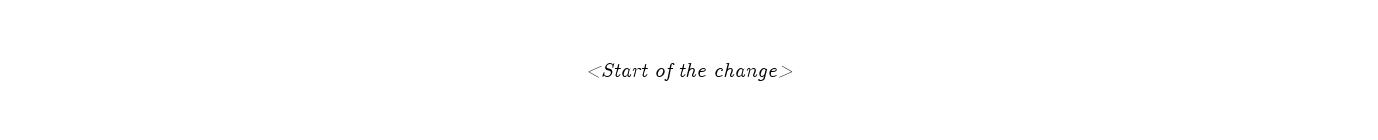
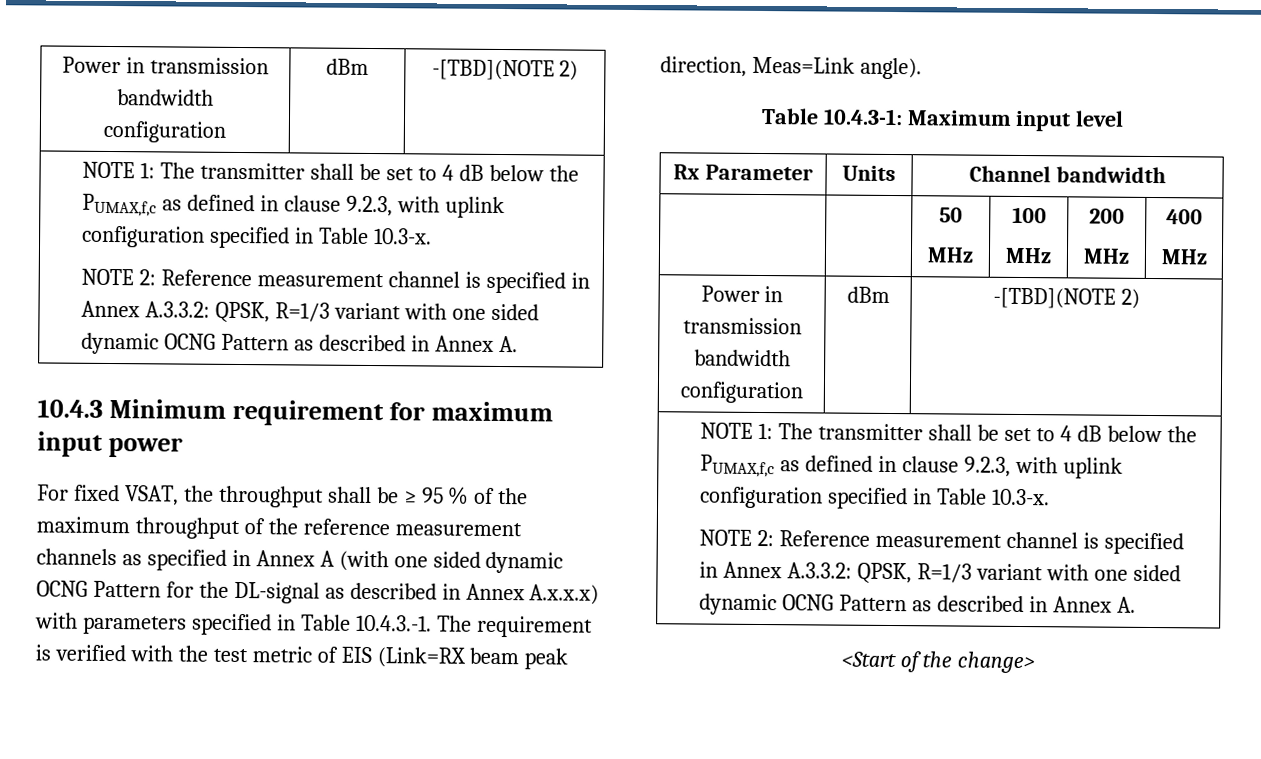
(585, 70) none -> [62,56,269,75] [117,89,214,106] [103,120,226,143] [326,58,369,75] [431,59,579,81] [82,161,579,182] [82,193,505,219] [82,225,433,249] [81,268,590,294] [81,300,539,323] [81,332,518,355] [37,398,553,427] [37,431,183,458] [37,484,529,508] [36,516,522,540] [36,548,564,574] [36,580,600,605] [35,612,593,638] [35,644,569,670] [660,56,922,80] [760,107,1125,132] [673,164,813,181] [842,165,896,182] [969,165,1166,184] [939,207,963,223] [927,247,974,263] [1011,206,1047,224] [1005,247,1052,264] [1089,208,1125,224] [1083,248,1130,264] [1166,209,1203,225] [1160,249,1208,265] [700,285,784,303] [682,317,802,335] [693,349,791,367] [679,381,803,404] [846,286,890,303] [993,287,1140,309] [700,422,1197,443] [700,454,1123,479] [700,486,1051,510] [699,529,1184,555] [699,561,1181,584] [699,593,1136,616] Power in transmission bandwidth configuration | dBm | -[TBD](NOTE 2) // NOTE 1: The transmitter shall be set to 4 dB below the PUMAX,f,c as defined in clause 9.2.3, with uplink configuration specified in Table 10.3-x. // NOTE 2: Reference measurement channel is specified in Annex A.3.3.2: QPSK, R=1/3 variant with one sided dynamic OCNG Pattern as described in Annex A. // 10.4.3 Minimum requirement for maximum input power // For fixed VSAT, the throughput shall be ≥ 95 % of the maximum throughput of the reference measurement channels as specified in Annex A (with one sided dynamic OCNG Pattern for the DL-signal as described in Annex A.x.x.x) with parameters specified in Table 10.4.3.-1. The requirement is verified with the test metric of EIS (Link=RX beam peak direction, Meas=Link angle). // Table 10.4.3-1: Maximum input level // Rx Parameter | Units | Channel bandwidth // | | 50 // MHz | 100 // MHz | 200 // MHz | 400 // MHz // Power in transmission bandwidth configuration | dBm | -[TBD](NOTE 2) // NOTE 1: The transmitter shall be set to 4 dB below the PUMAX,f,c as defined in clause 9.2.3, with uplink configuration specified in Table 10.3-x. // NOTE 2: Reference measurement channel is specified in Annex A.3.3.2: QPSK, R=1/3 variant with one sided dynamic OCNG Pattern as described in Annex A. //

